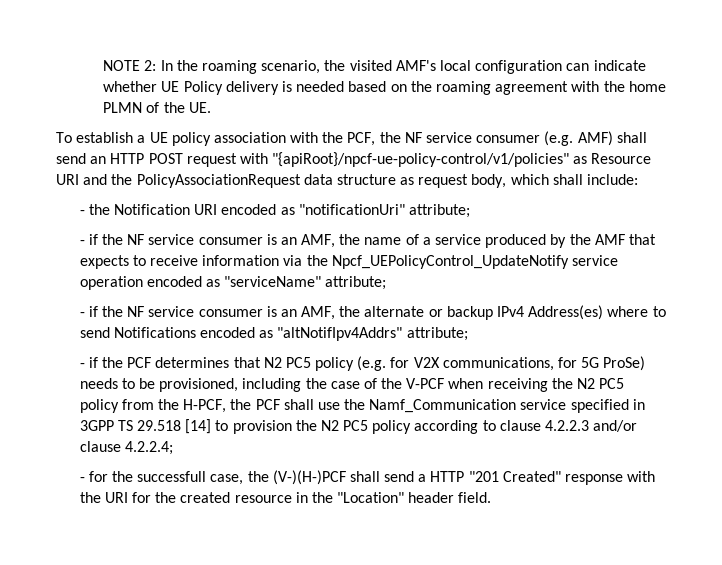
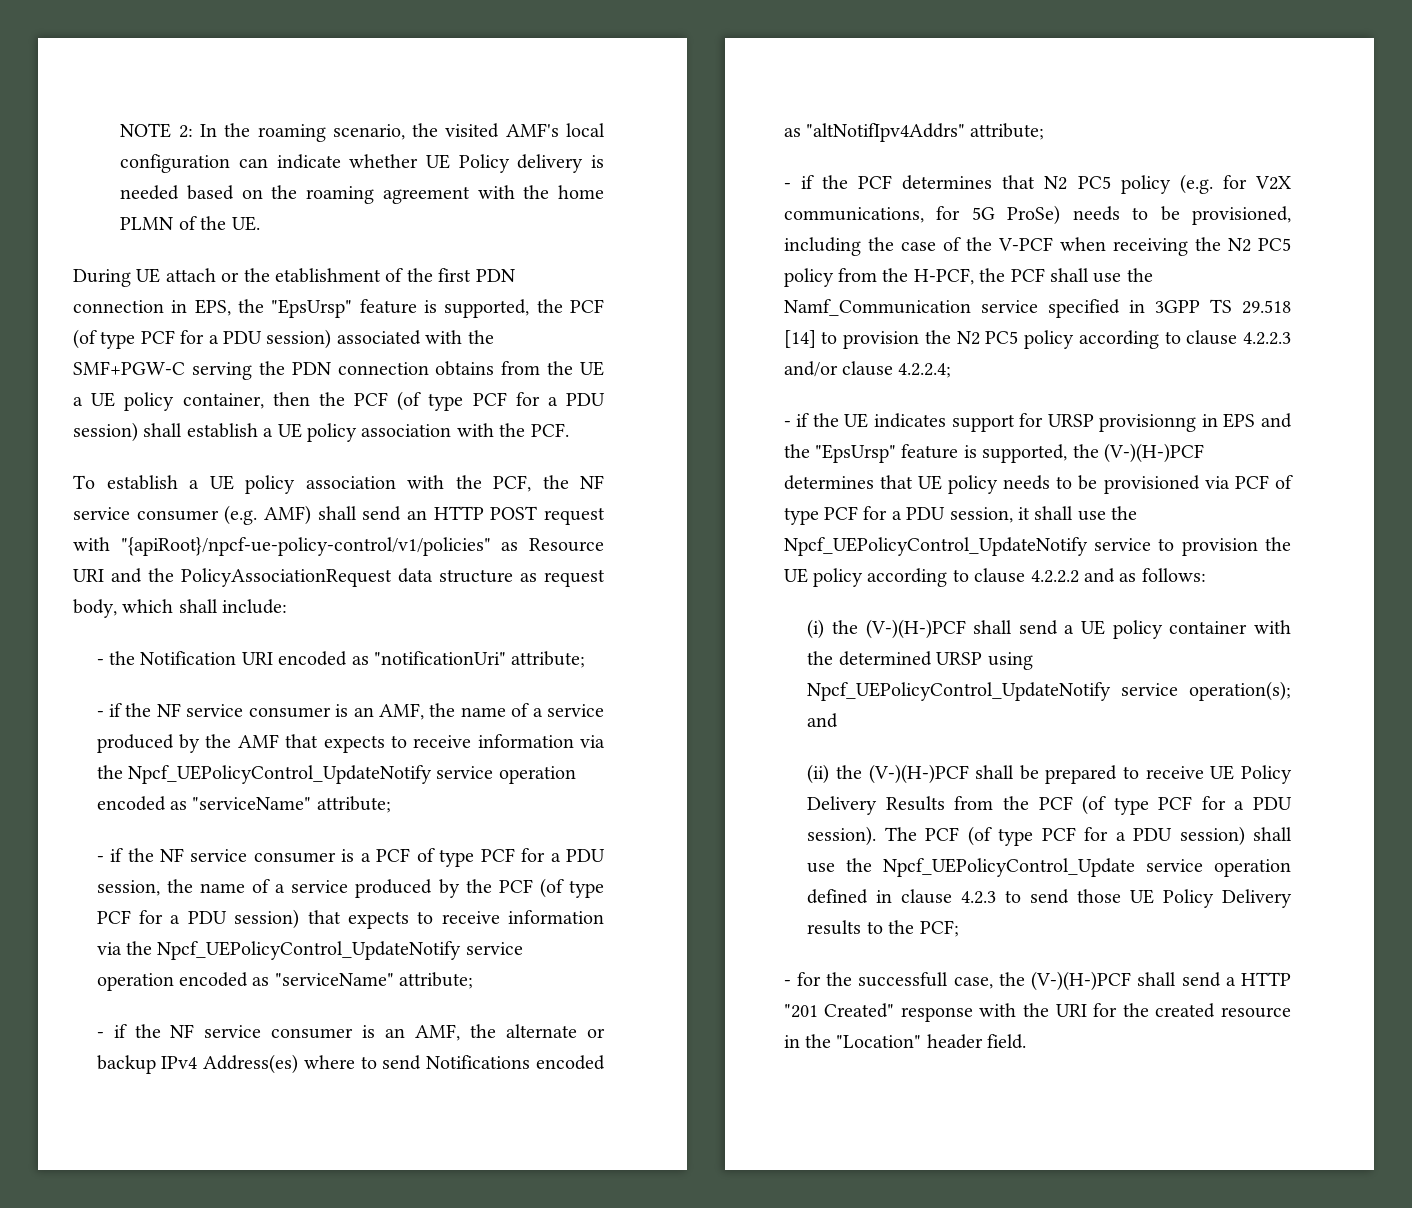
(211, 107) none -> [73,268,515,287] [73,299,604,318] [73,329,494,349] [73,361,604,380] [73,391,606,411] [73,422,569,442] // During UE attach or the etablishment of the first PDN connection in EPS, the "EpsUrsp" feature is supported, the PCF (of type PCF for a PDU session) associated with the SMF+PGW-C serving the PDN connection obtains from the UE a UE policy container, then the PCF (of type PCF for a PDU session) shall establish a UE policy association with the PCF.
(387, 283) none -> [96,848,605,867] [96,878,605,898] [96,909,604,929] [96,941,523,960] [96,972,474,991] // - if the NF service consumer is a PCF of type PCF for a PDU session, the name of a service produced by the PCF (of type PCF for a PDU session) that expects to receive information via the Npcf_UEPolicyControl_UpdateNotify service operation encoded as "serviceName" attribute;
(173, 448) none -> [783,413,1292,432] [783,443,1205,463] [783,475,1293,494] [783,506,1138,525] [783,537,1291,556] [783,568,1206,587] [807,619,1291,639] [807,651,1033,670] [807,681,1291,701] [807,713,839,728] [807,764,1292,784] [807,795,1292,815] [807,826,1292,846] [807,858,1291,877] [807,889,1292,908] [807,920,959,937] // - if the UE indicates support for URSP provisionng in EPS and the "EpsUrsp" feature is supported, the (V-)(H-)PCF determines that UE policy needs to be provisioned via PCF of type PCF for a PDU session, it shall use the Npcf_UEPolicyControl_UpdateNotify service to provision the UE policy according to clause 4.2.2.2 and as follows: // (i) the (V-)(H-)PCF shall send a UE policy container with the determined URSP using Npcf_UEPolicyControl_UpdateNotify service operation(s); and // (ii) the (V-)(H-)PCF shall be prepared to receive UE Policy Delivery Results from the PCF (of type PCF for a PDU session). The PCF (of type PCF for a PDU session) shall use the Npcf_UEPolicyControl_Update service operation defined in clause 4.2.3 to send those UE Policy Delivery results to the PCF;

